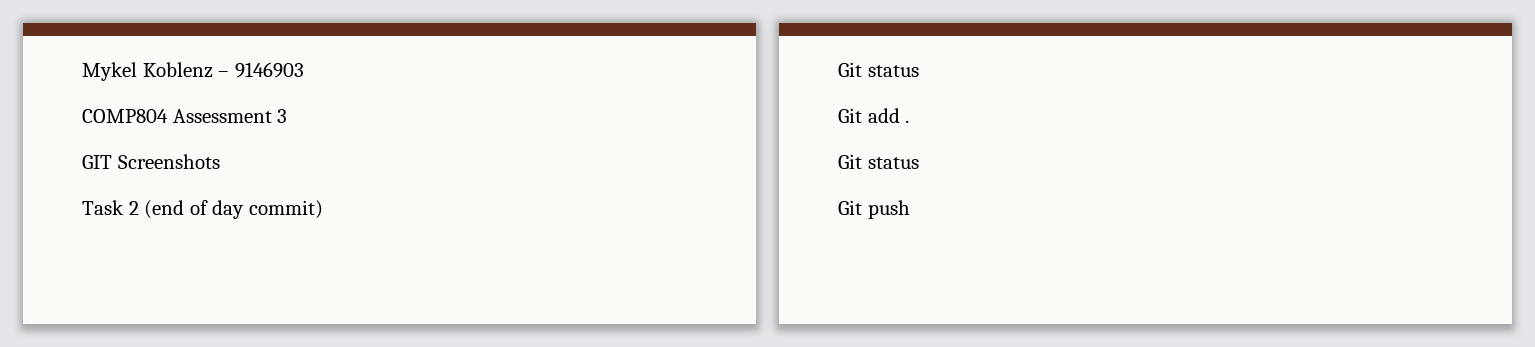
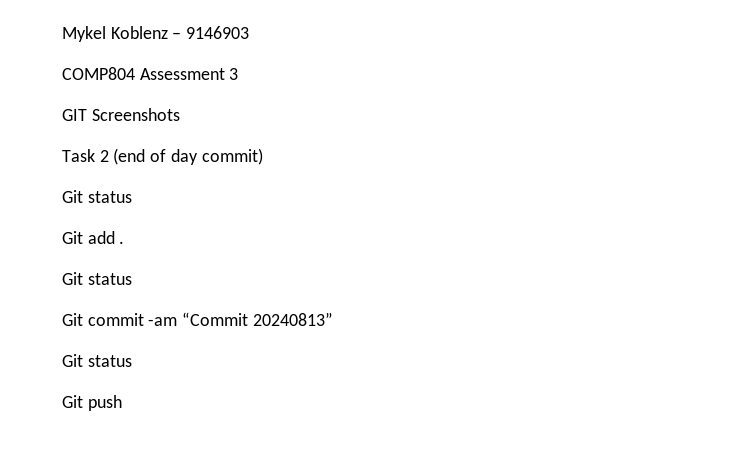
(919, 163) none -> [62,312,333,326] [62,354,132,367] // Git commit -am “Commit 20240813” // Git status

